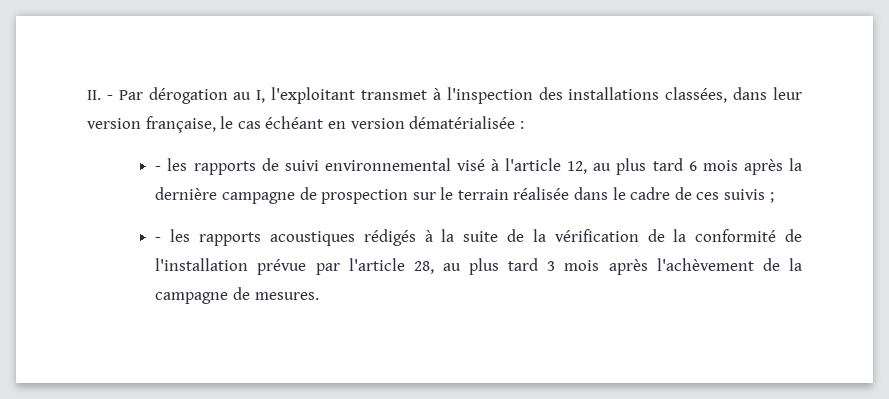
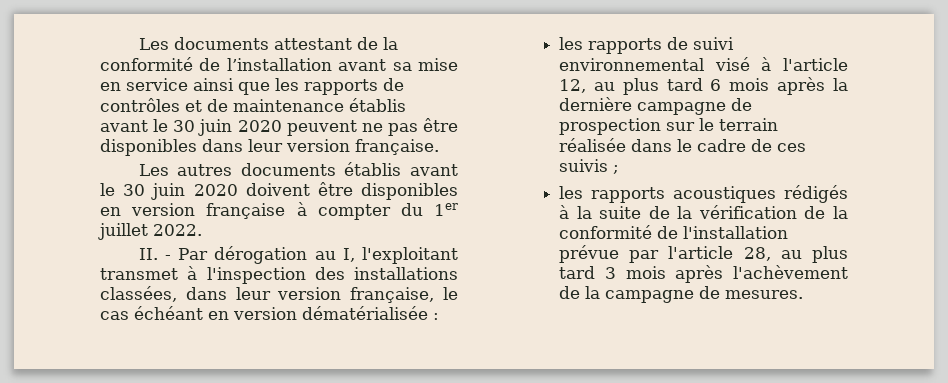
(87, 95) none -> [138,37,398,50] [100,57,458,71] [100,78,404,95] [100,98,406,112] [100,118,458,136] [100,139,439,156] [138,162,459,176] [100,182,458,200] [100,202,458,220] [98,223,202,240] Les documents attestant de la conformité de l’installation avant sa mise en service ainsi que les rapports de contrôles et de maintenance établis avant le 30 juin 2020 peuvent ne pas être disponibles dans leur version française. // Les autres documents établis avant le 30 juin 2020 doivent être disponibles en version française à compter du 1er juillet 2022. //
[155,166,162,171] - -> (439, 316) none
[155,237,162,242] - -> (620, 169) none

